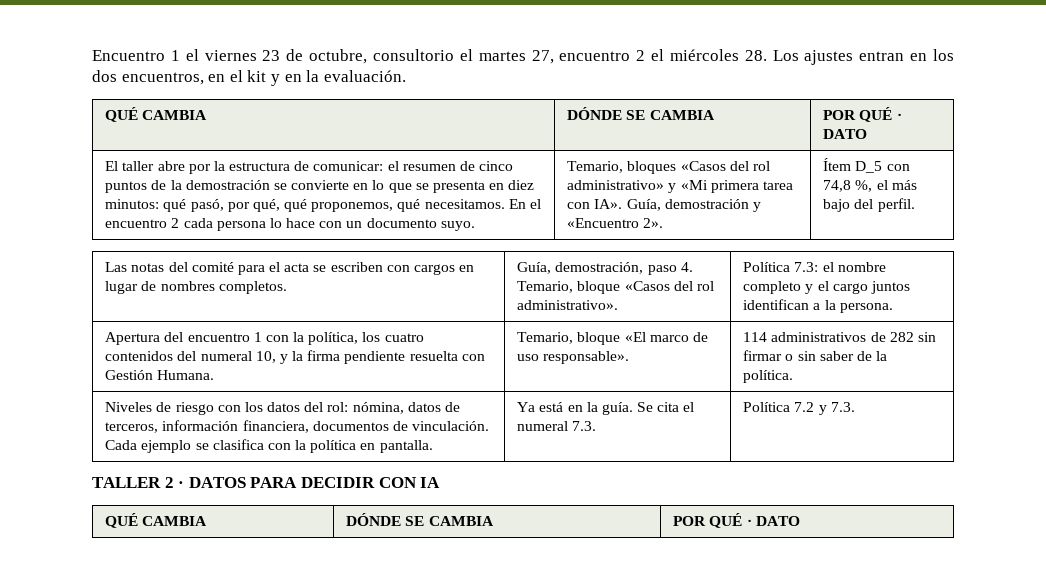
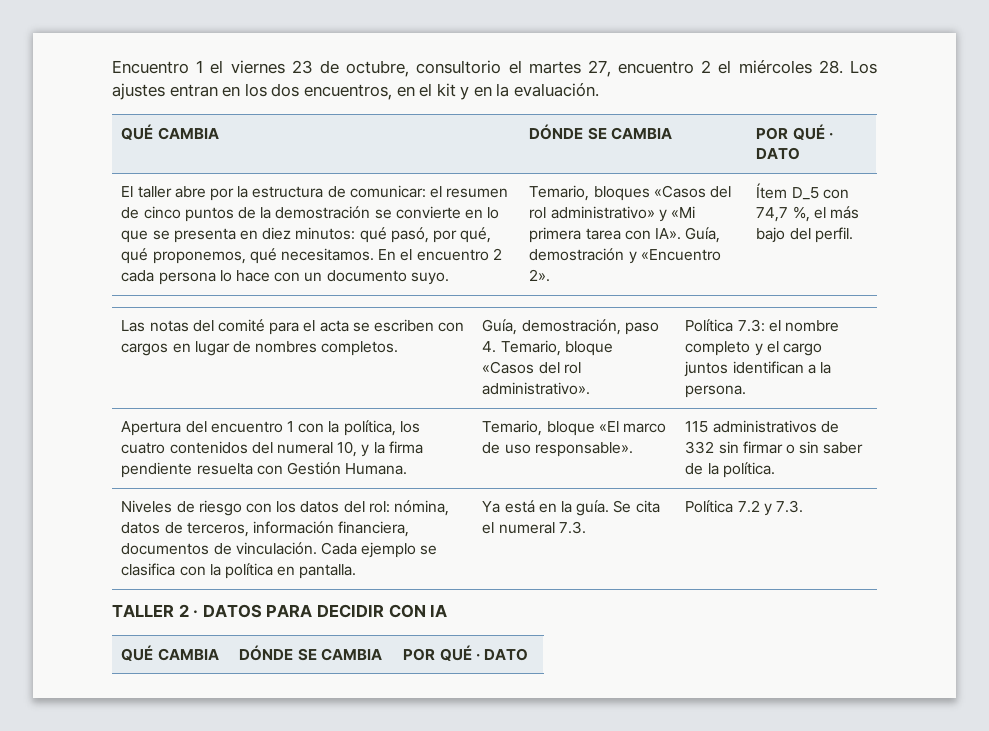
[823,180,852,192] 74,8 -> [756,207,789,222] 74,7
[743,332,768,342] 114 -> [685,421,709,433] 115
[889,332,914,342] 282 -> [685,441,715,454] 332

